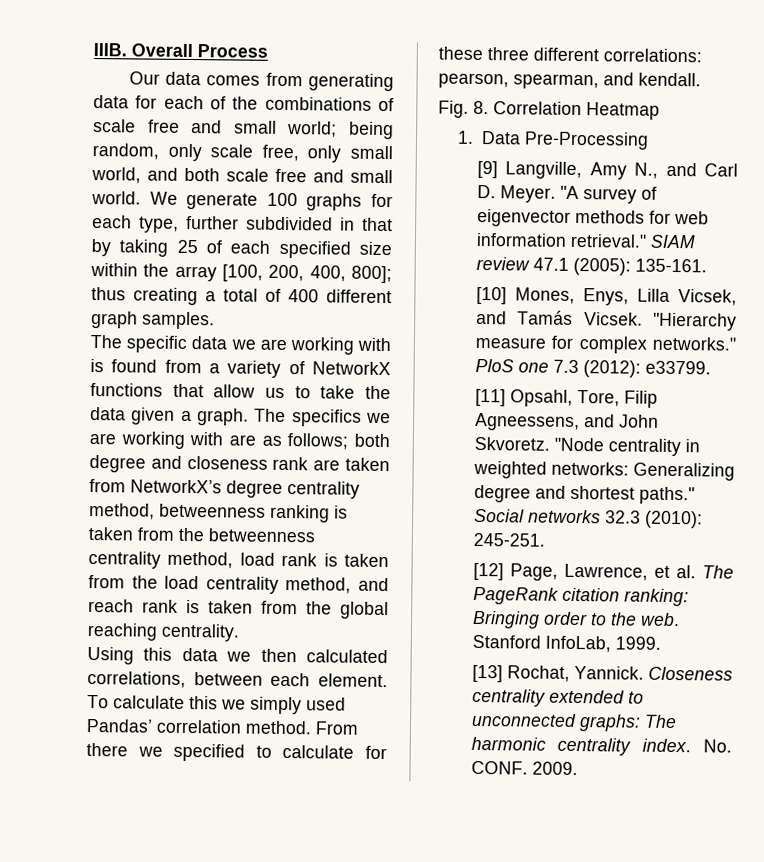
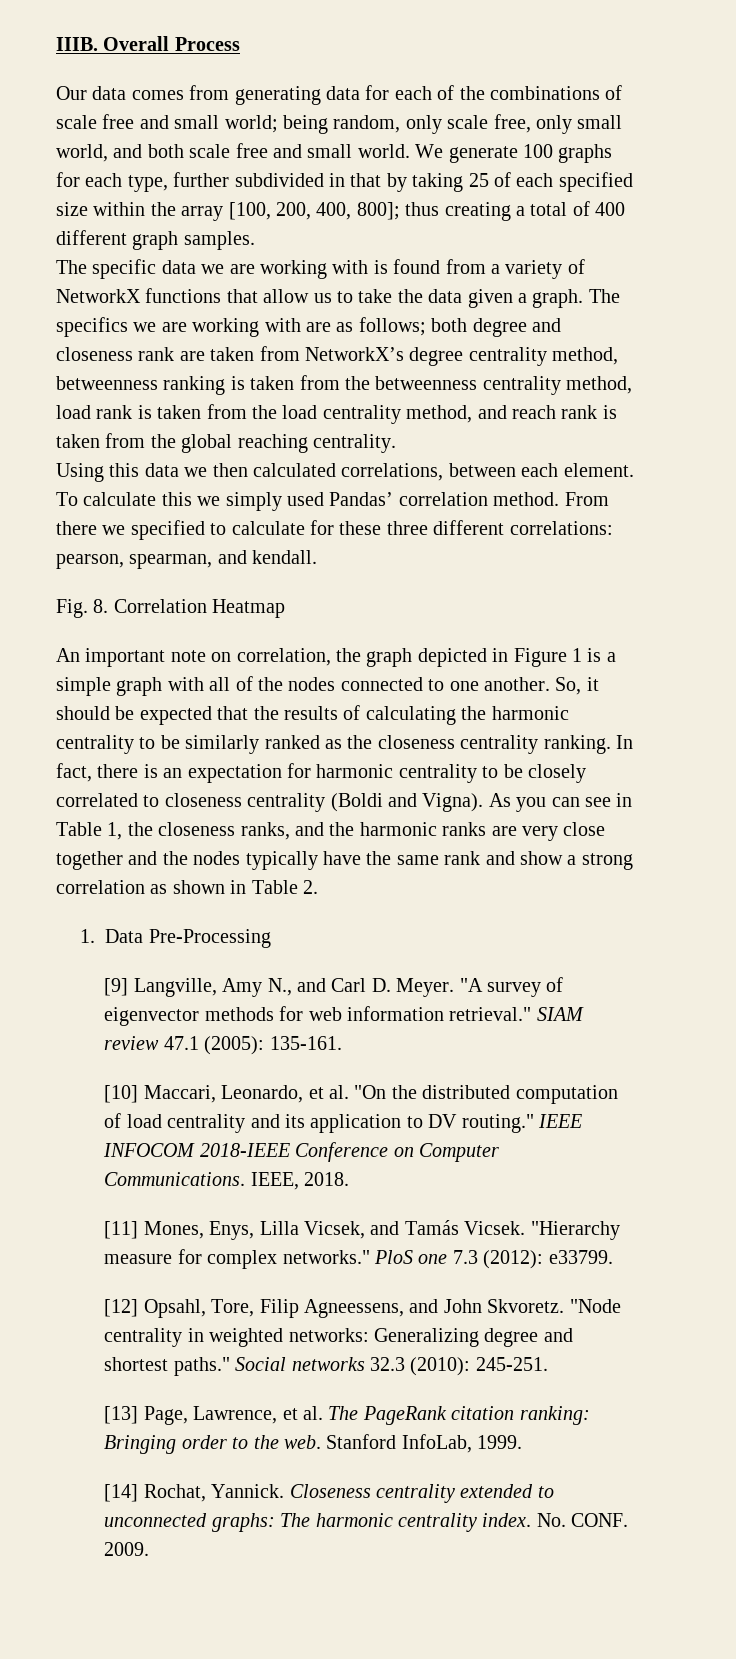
(660, 111) none -> [56,648,616,667] [56,676,599,696] [56,705,569,725] [56,735,633,754] [56,763,586,783] [56,793,633,812] [56,822,606,841] [56,851,633,870] [56,880,318,894] // An important note on correlation, the graph depicted in Figure 1 is a simple graph with all of the nodes connected to one another. So, it should be expected that the results of calculating the harmonic centrality to be similarly ranked as the closeness centrality ranking. In fact, there is an expectation for harmonic centrality to be closely correlated to closeness centrality (Boldi and Vigna). As you can see in Table 1, the closeness ranks, and the harmonic ranks are very close together and the nodes typically have the same rank and show a strong correlation as shown in Table 2.
(507, 295) none -> [143,1085,618,1104] [104,1113,582,1133] [103,1142,499,1162] [104,1172,350,1190] [104,1221,139,1239] Maccari, Leonardo, et al. "On the distributed computation of load centrality and its application to DV routing." IEEE INFOCOM 2018-IEEE Conference on Computer Communications. IEEE, 2018. // [11]
[474,388,506,407] [11] -> [104,1299,139,1317] [12]
[472,562,504,581] [12] -> [104,1406,139,1424] [13]
[471,664,503,683] [13] -> [104,1484,139,1502] [14]

